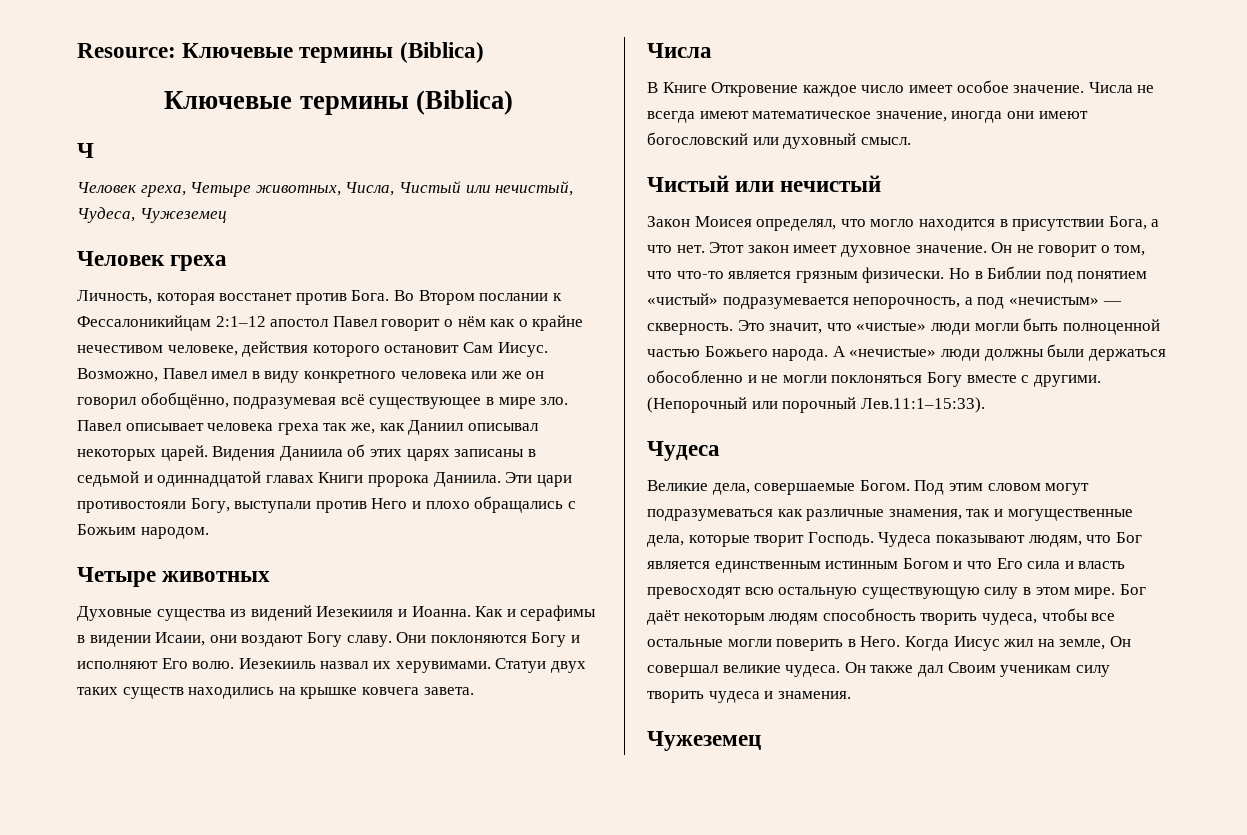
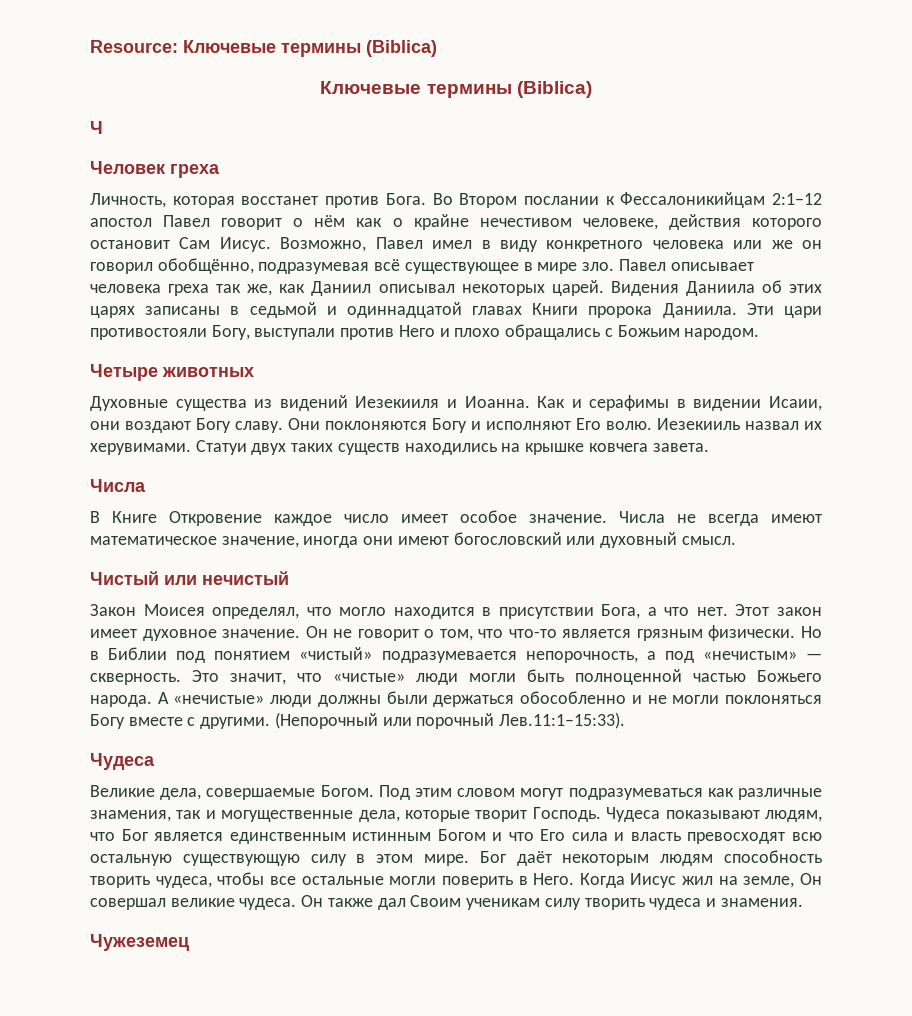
[77,181,574,197] [77,207,227,223] // Человек греха, Четыре животных, Числа, Чистый или нечистый, Чудеса, Чужеземец -> (103, 127) none

